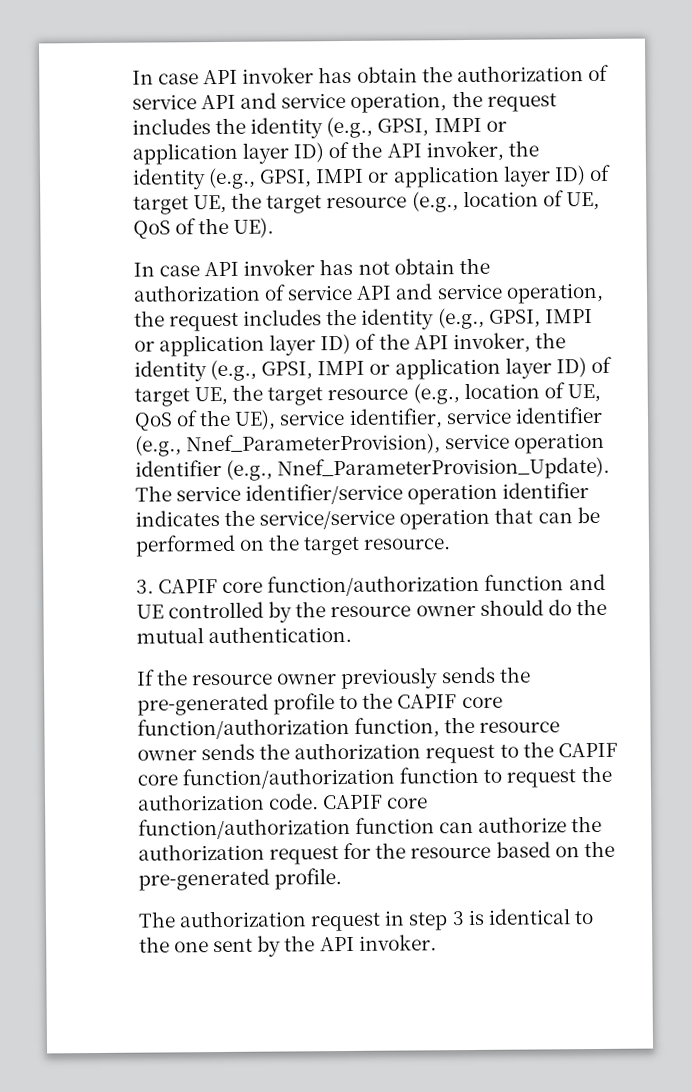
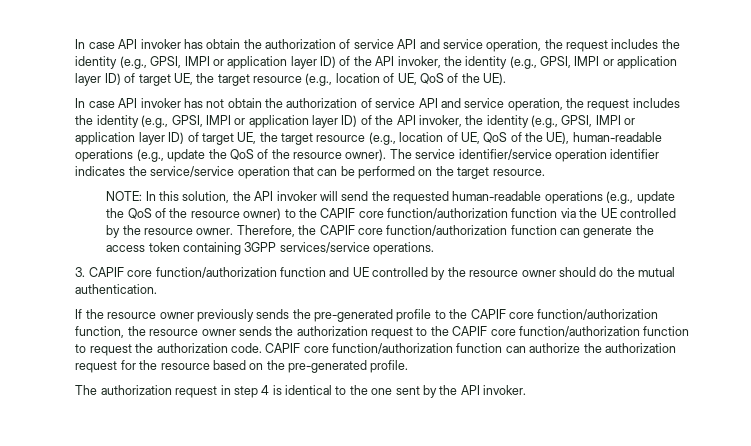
[279,406,603,429] [134,432,606,457] [134,456,611,481] service identifier, service identifier (e.g., Nnef_ParameterProvision), service operation identifier (e.g., Nnef_ParameterProvision_Update). -> [572,132,662,142] [75,149,387,162] human-readable operations (e.g., update the QoS of the resource owner).
(452, 544) none -> [106,191,675,204] [106,208,676,220] [106,225,654,238] [106,242,435,255] // NOTE: In this solution, the API invoker will send the requested human-readable operations (e.g., update the QoS of the resource owner) to the CAPIF core function/authorization function via the UE controlled by the resource owner. Therefore, the CAPIF core function/authorization function can generate the access token containing 3GPP services/service operations.
[451,911,465,926] 3 -> [261,385,270,395] 4

